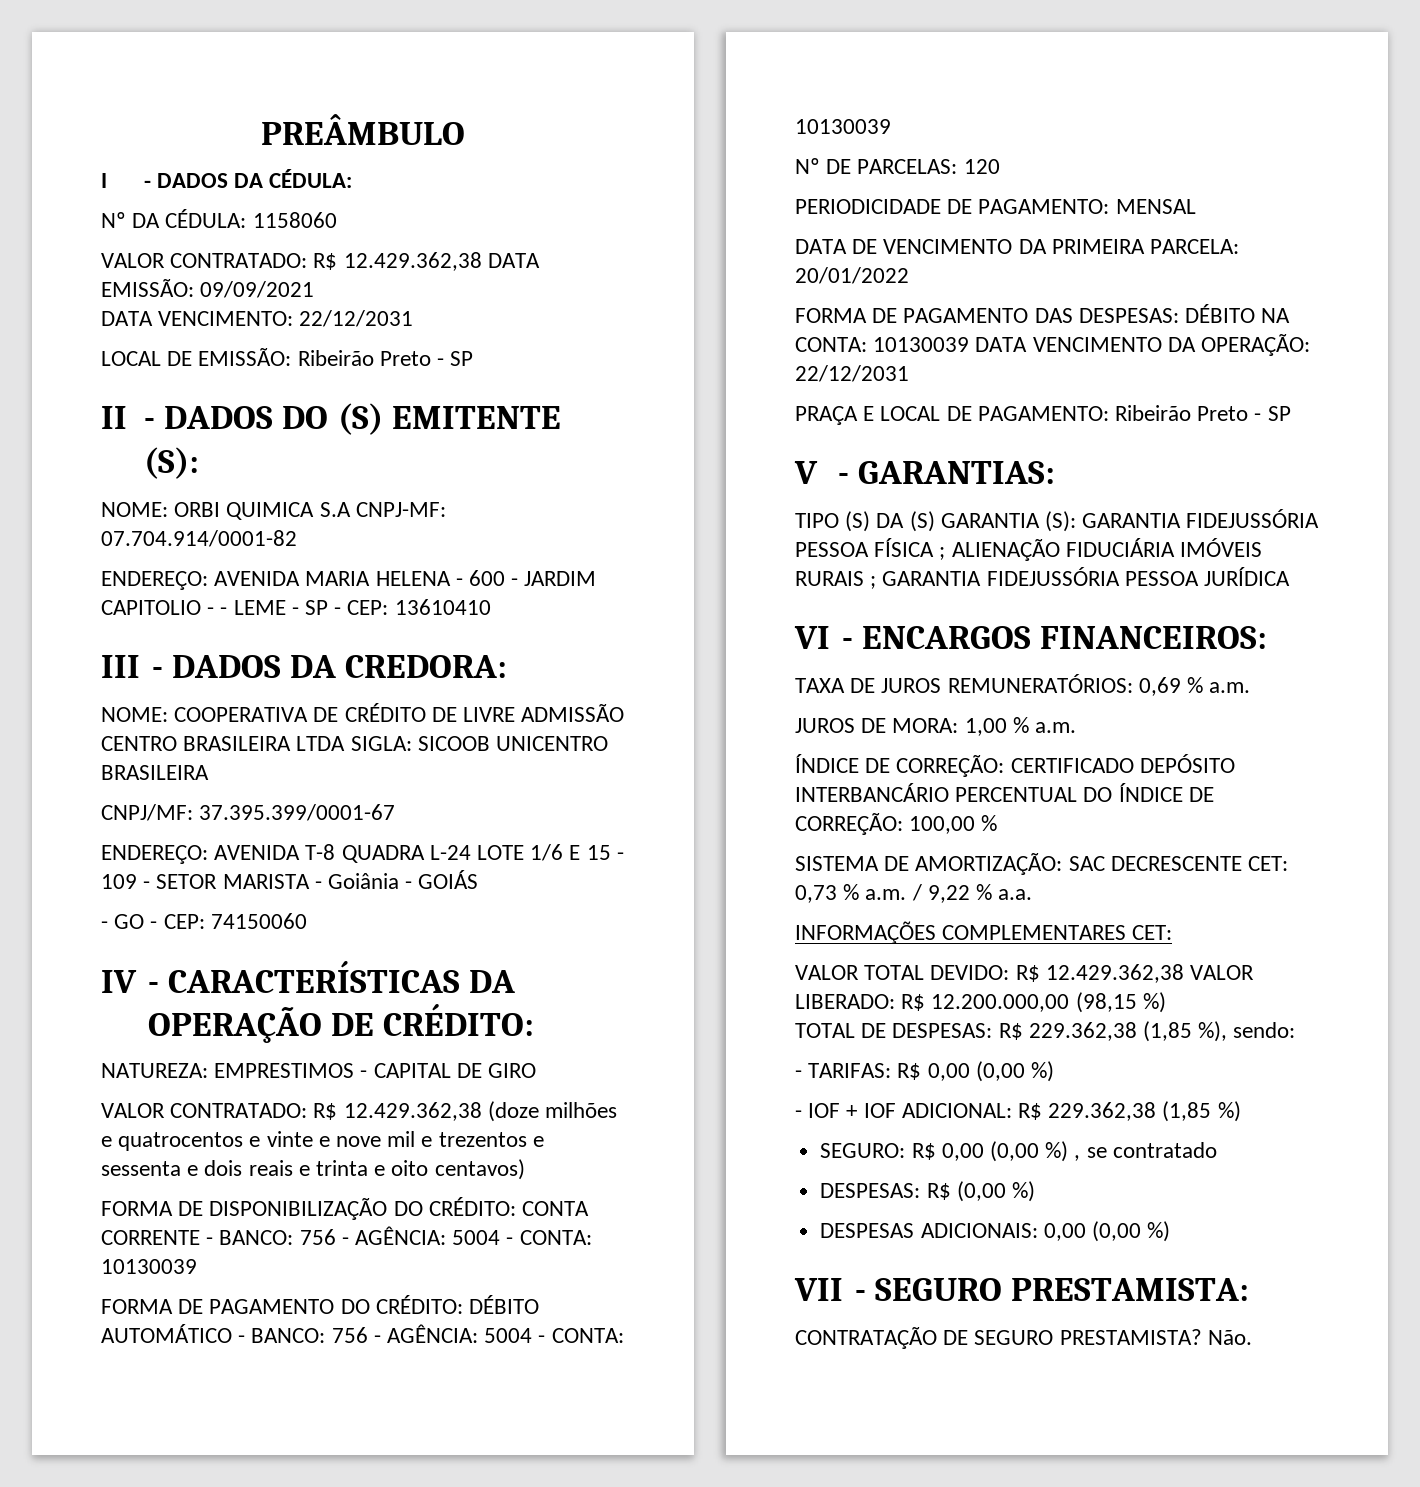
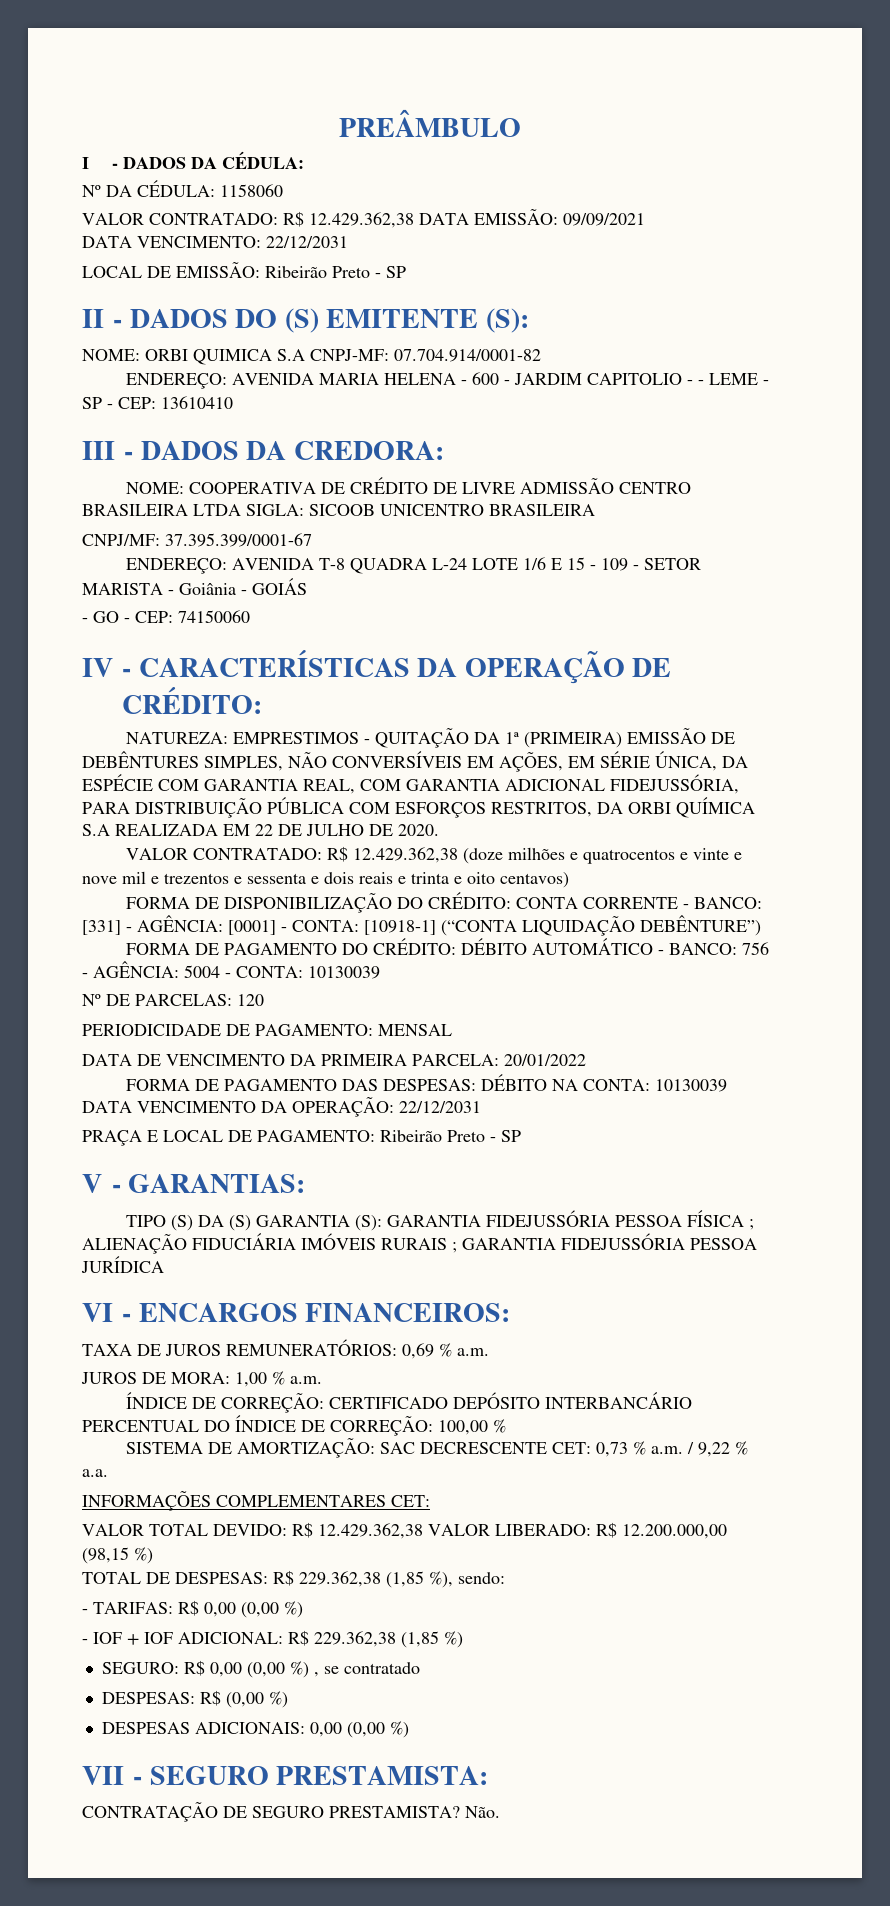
[373,1063,537,1078] CAPITAL DE GIRO -> [374,728,735,748] [82,751,748,772] [82,774,739,794] [82,797,755,818] [82,824,439,836] QUITAÇÃO DA 1ª (PRIMEIRA) EMISSÃO DE DEBÊNTURES SIMPLES, NÃO CONVERSÍVEIS EM AÇÕES, EM SÉRIE ÚNICA, DA ESPÉCIE COM GARANTIA REAL, COM GARANTIA ADICIONAL FIDEJUSSÓRIA, PARA DISTRIBUIÇÃO PÚBLICA COM ESFORÇOS RESTRITOS, DA ORBI QUÍMICA S.A REALIZADA EM 22 DE JULHO DE 2020.
[299,1226,592,1245] [101,1259,197,1274] 756 - AGÊNCIA: 5004 - CONTA: 10130039 -> [82,915,761,936] [331] - AGÊNCIA: [0001] - CONTA: [10918-1] (“CONTA LIQUIDAÇÃO DEBÊNTURE”)

